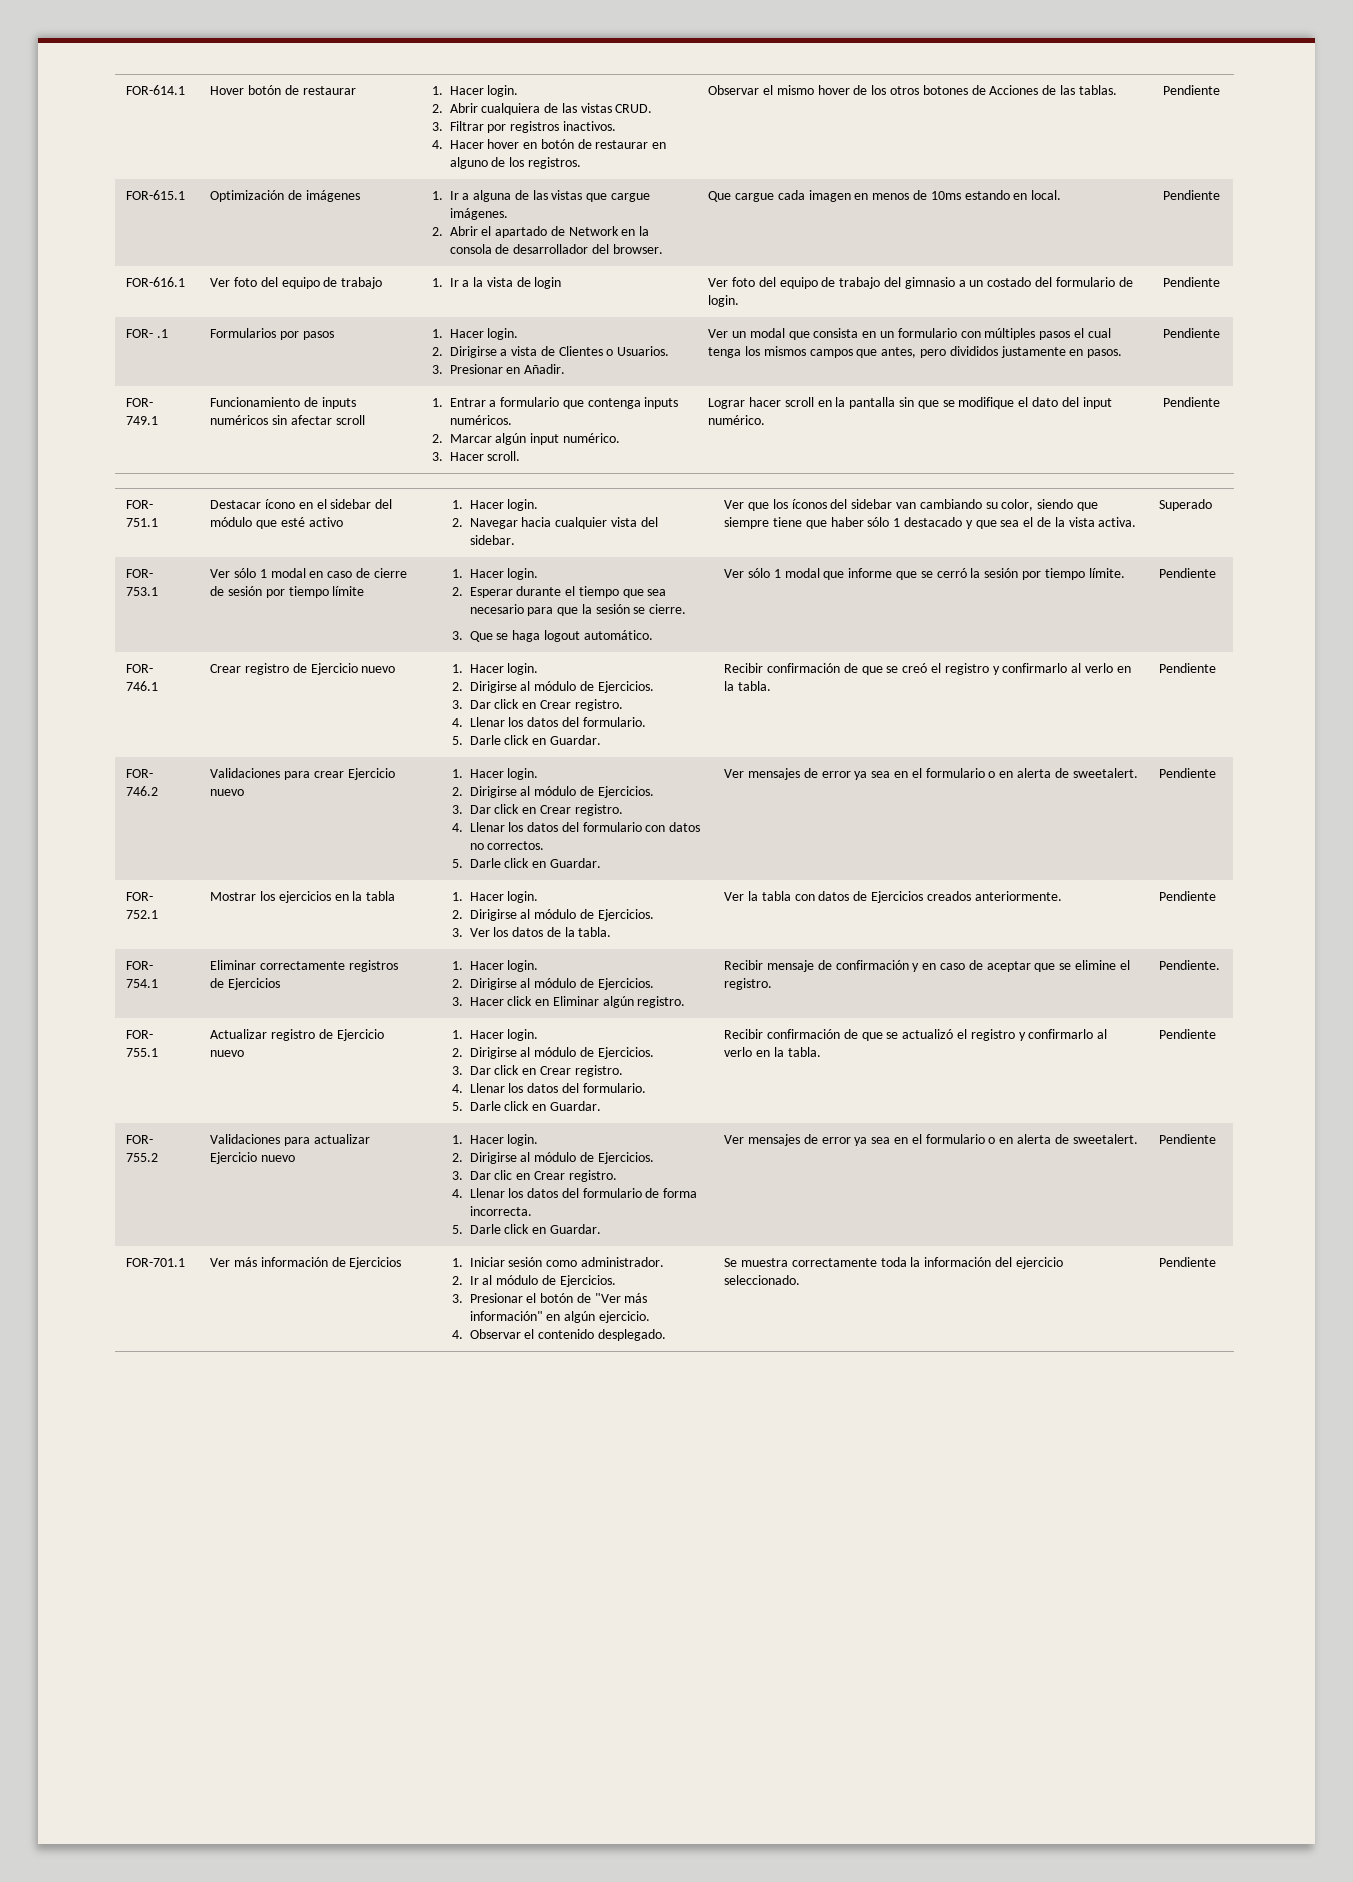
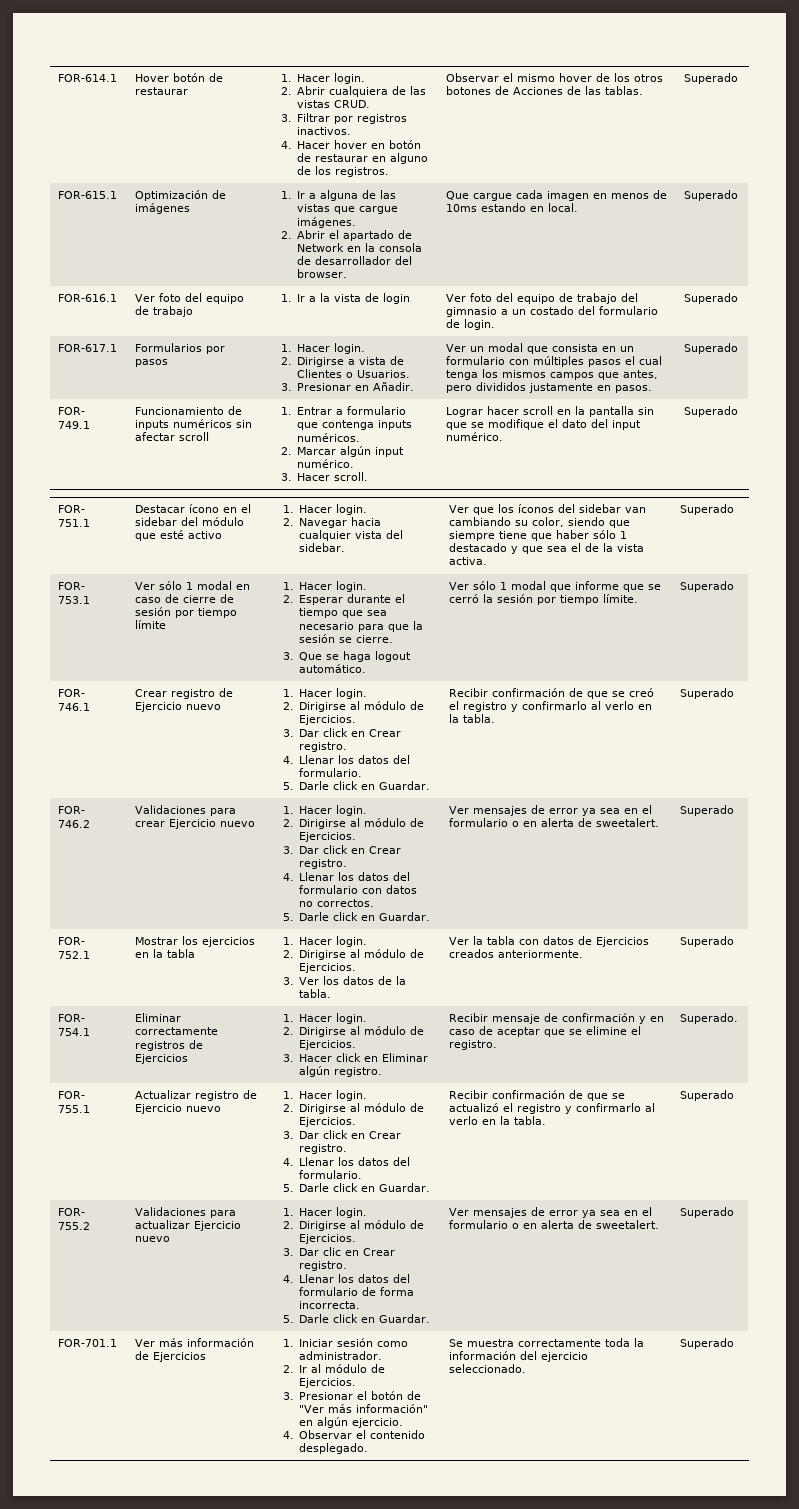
[1163,85,1221,95] Pendiente -> [684,73,739,84] Superado
[1163,190,1221,200] Pendiente -> [684,190,739,201] Superado
[1163,277,1221,287] [126,329,169,338] Pendiente // FOR- .1 -> [684,293,739,304] [58,344,118,352] Superado // FOR-617.1
[1163,328,1221,338] Pendiente -> [684,343,739,354] Superado
[1163,397,1221,407] Pendiente -> [684,406,739,417] Superado
[1159,568,1217,578] Pendiente -> [680,581,735,592] Superado
[1159,663,1217,673] Pendiente -> [680,688,735,699] Superado
[1159,768,1217,778] Pendiente -> [680,805,735,816] Superado
[1159,891,1217,901] Pendiente -> [680,936,735,947] Superado
[1159,960,1221,970] Pendiente. -> [680,1013,739,1024] Superado.
[1159,1029,1217,1039] Pendiente -> [680,1090,735,1101] Superado
[1159,1134,1217,1144] Pendiente -> [680,1207,735,1218] Superado
[1159,1257,1217,1267] Pendiente -> [680,1338,735,1349] Superado

